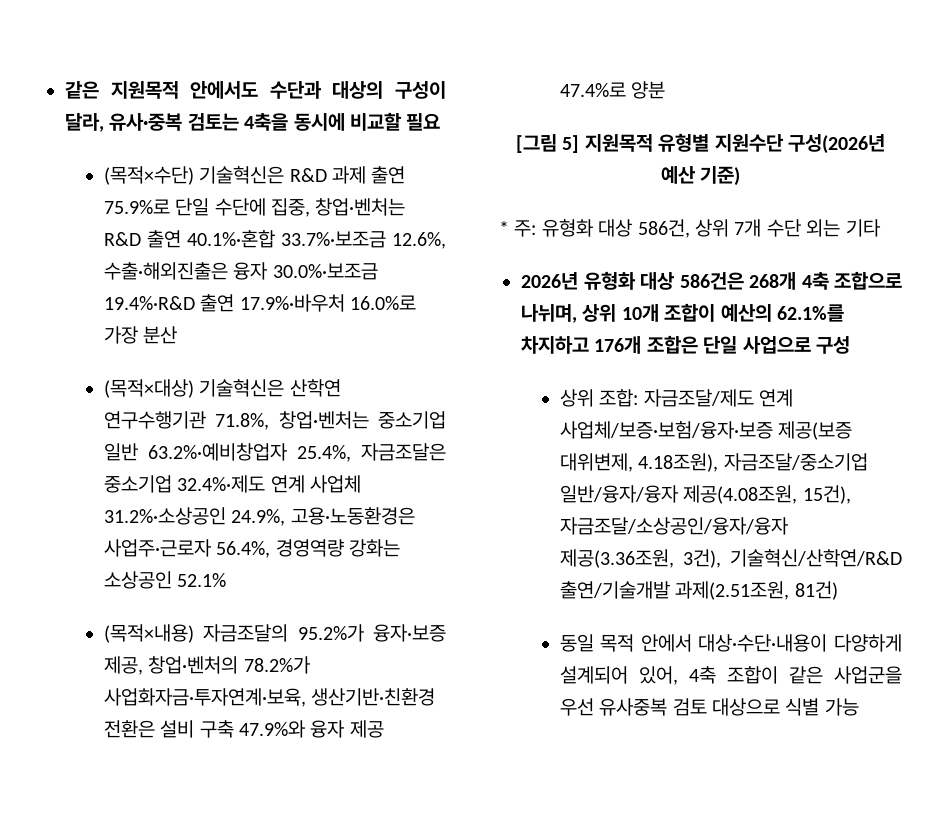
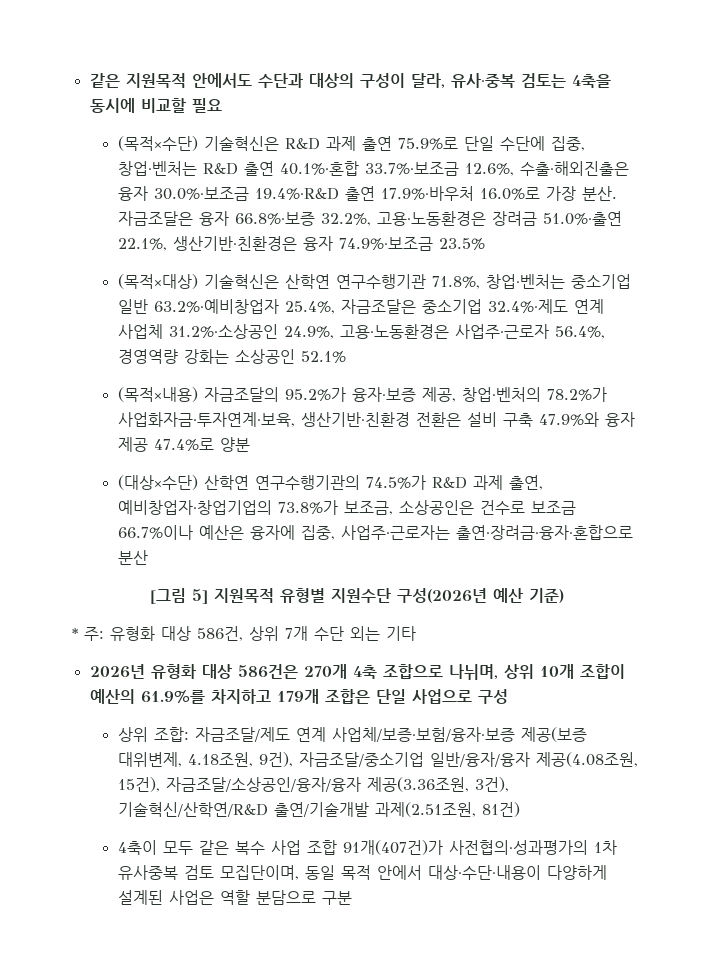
[143,326,178,344] 분산 -> [581,186,617,201] [117,211,622,226] [117,236,485,251] 분산. 자금조달은 융자 66.8%·보증 32.2%, 고용·노동환경은 장려금 51.0%·출연 22.1%, 생산기반·친환경은 융자 74.9%·보조금 23.5%
(666, 90) none -> [117,475,543,490] [117,500,576,515] [117,525,633,540] [117,550,148,565] // (대상×수단) 산학연 연구수행기관의 74.5%가 R&D 과제 출연, 예비창업자·창업기업의 73.8%가 보조금, 소상공인은 건수로 보조금 66.7%이나 예산은 융자에 집중, 사업주·근로자는 출연·장려금·융자·혼합으로 분산
[749,272,796,290] 268개 -> [303,664,347,679] 270개
[777,304,844,322] [521,336,642,354] 62.1%를 차지하고 176개 -> [140,689,319,704] 61.9%를 차지하고 179개
[638,453,719,472] 4.18조원), -> [187,752,293,767] 4.18조원, 9건),
(838, 590) none -> [117,840,617,855] [117,865,299,880] 4축이 모두 같은 복수 사업 조합 91개(407건)가 사전협의·성과평가의 1차 유사중복 검토 모집단이며,
[559,666,902,685] [559,698,859,716] 설계되어 있어, 4축 조합이 같은 사업군을 우선 유사중복 검토 대상으로 식별 가능 -> [117,890,352,905] 설계된 사업은 역할 분담으로 구분

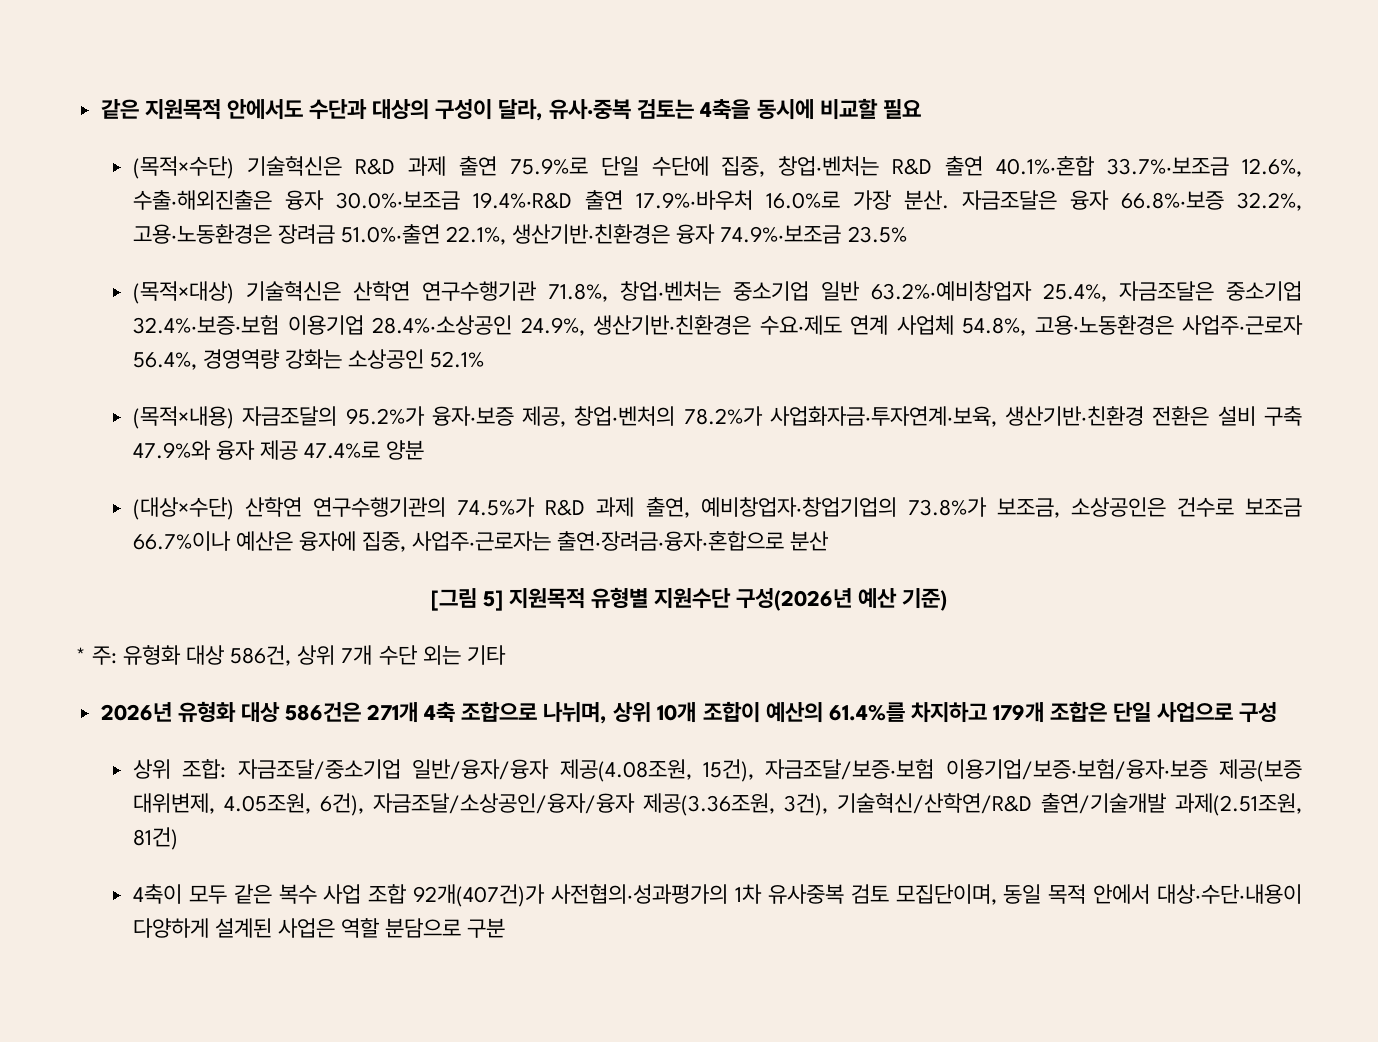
[487,299,604,314] [117,324,334,339] 32.4%·제도 연계 사업체 31.2%·소상공인 24.9%, -> [133,315,1027,336] 32.4%·보증·보험 이용기업 28.4%·소상공인 24.9%, 생산기반·친환경은 수요·제도 연계 사업체 54.8%,
[303,664,347,679] 270개 -> [367,702,419,723] 271개
[140,690,205,704] 61.9%를 -> [828,702,905,722] 61.4%를
[194,727,587,742] [117,752,638,767] [117,777,160,792] 자금조달/제도 연계 사업체/보증·보험/융자·보증 제공(보증 대위변제, 4.18조원, 9건), 자금조달/중소기업 일반/융자/융자 제공(4.08조원, 15건), -> [237,759,1302,782] [133,793,365,816] 자금조달/중소기업 일반/융자/융자 제공(4.08조원, 15건), 자금조달/보증·보험 이용기업/보증·보험/융자·보증 제공(보증 대위변제, 4.05조원, 6건),
[342,840,443,855] 91개(407건)가 -> [413,884,546,907] 92개(407건)가

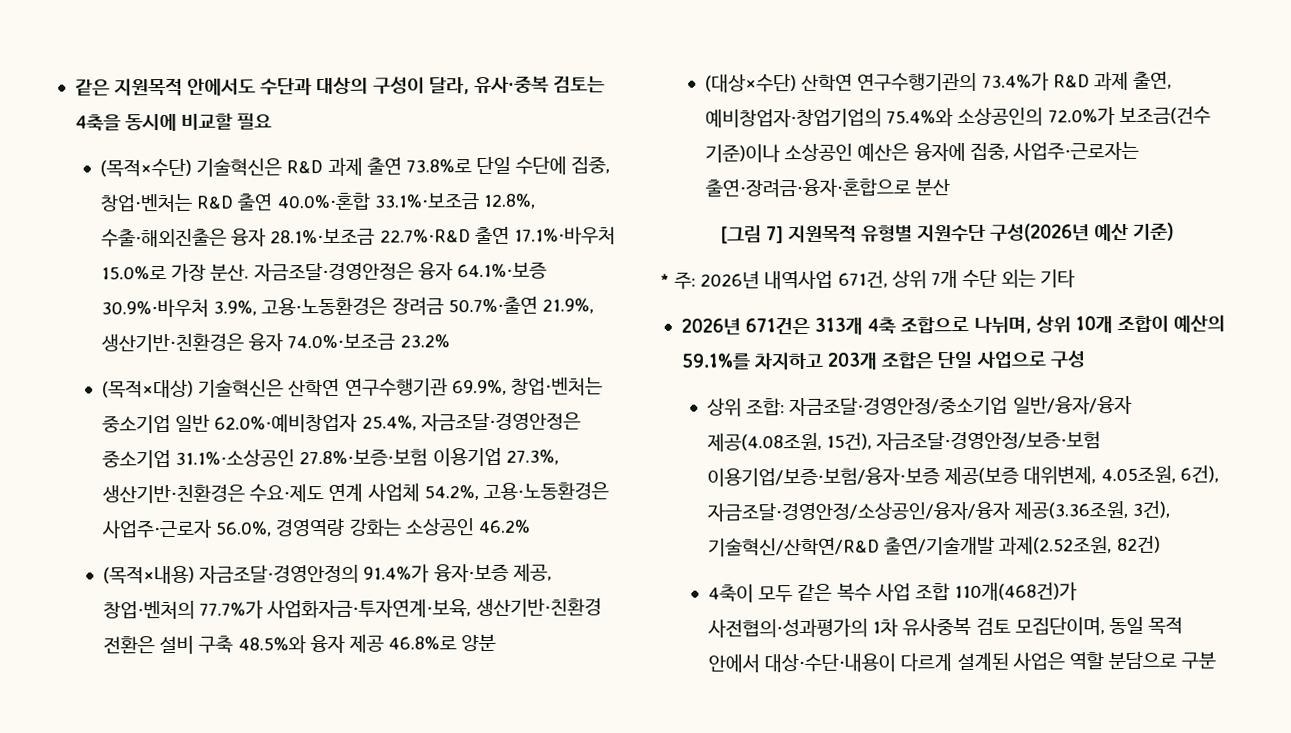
[509,157,588,175] 75.9%로 -> [405,159,472,173] 73.8%로
[996,156,1303,177] [133,190,1302,211] [133,224,907,245] 40.1%·혼합 33.7%·보조금 12.6%, 수출·해외진출은 융자 30.0%·보조금 19.4%·R&D 출연 17.9%·바우처 16.0%로 가장 분산. 자금조달은 융자 66.8%·보증 32.2%, 고용·노동환경은 장려금 51.0%·출연 22.1%, 생산기반·친환경은 융자 74.9%·보조금 23.5% -> [276,192,536,211] [101,226,616,248] [101,261,547,282] [101,296,594,318] [101,333,450,353] 40.0%·혼합 33.1%·보조금 12.8%, 수출·해외진출은 융자 28.1%·보조금 22.7%·R&D 출연 17.1%·바우처 15.0%로 가장 분산. 자금조달·경영안정은 융자 64.1%·보증 30.9%·바우처 3.9%, 고용·노동환경은 장려금 50.7%·출연 21.9%, 생산기반·친환경은 융자 74.0%·보조금 23.2%
[548,283,609,302] 71.8%, -> [451,379,507,396] 69.9%,
[871,281,1302,302] [133,315,585,336] 63.2%·예비창업자 25.4%, 자금조달은 중소기업 32.4%·보증·보험 이용기업 28.4%·소상공인 24.9%, -> [214,412,581,433] [102,447,559,469] 62.0%·예비창업자 25.4%, 자금조달·경영안정은 중소기업 31.1%·소상공인 27.8%·보증·보험 이용기업 27.3%,
[962,317,1027,336] 54.8%, -> [423,485,479,501] 54.2%,
[133,352,198,370] 56.4%, -> [215,521,273,537] 56.0%,
[430,351,485,368] 52.1% -> [477,519,531,534] 46.2%
[242,406,425,426] 자금조달의 95.2%가 -> [199,564,430,584] 자금조달·경영안정의 91.4%가
[683,406,763,426] 78.2%가 -> [199,600,264,619] 77.7%가
[133,440,212,460] 47.9%와 -> [237,635,306,654] 48.5%와
[304,441,381,459] 47.4%로 -> [387,636,457,650] 46.8%로
[457,497,536,517] 74.5%가 -> [981,72,1049,91] 73.4%가
[907,497,1302,518] [133,531,232,551] 73.8%가 보조금, 소상공인은 건수로 보조금 66.7%이나 -> [886,106,1211,127] [705,143,854,163] 75.4%와 소상공인의 72.0%가 보조금(건수 기준)이나 소상공인
[482,590,503,611] 5] -> [765,226,784,244] 7]
[123,645,292,666] 유형화 대상 586건, -> [700,270,888,290] 2026년 내역사업 671건,
[177,701,419,723] 유형화 대상 586건은 271개 -> [745,316,864,335] 671건은 313개
[828,702,1044,723] 61.4%를 차지하고 179개 -> [680,351,879,371] 59.1%를 차지하고 203개
[237,759,401,780] 자금조달/중소기업 -> [789,396,1009,417] 자금조달·경영안정/중소기업
[765,759,935,780] 자금조달/보증·보험 -> [876,431,1102,451] 자금조달·경영안정/보증·보험
[373,793,636,814] 자금조달/소상공인/융자/융자 -> [707,501,1011,522] 자금조달·경영안정/소상공인/융자/융자
[1175,793,1302,816] [133,827,179,850] 과제(2.51조원, 81건) -> [999,535,1161,555] 과제(2.52조원, 82건)
[413,884,546,907] 92개(407건)가 -> [953,582,1077,602] 110개(468건)가
[133,918,210,938] 다양하게 -> [900,653,953,672] 다르게

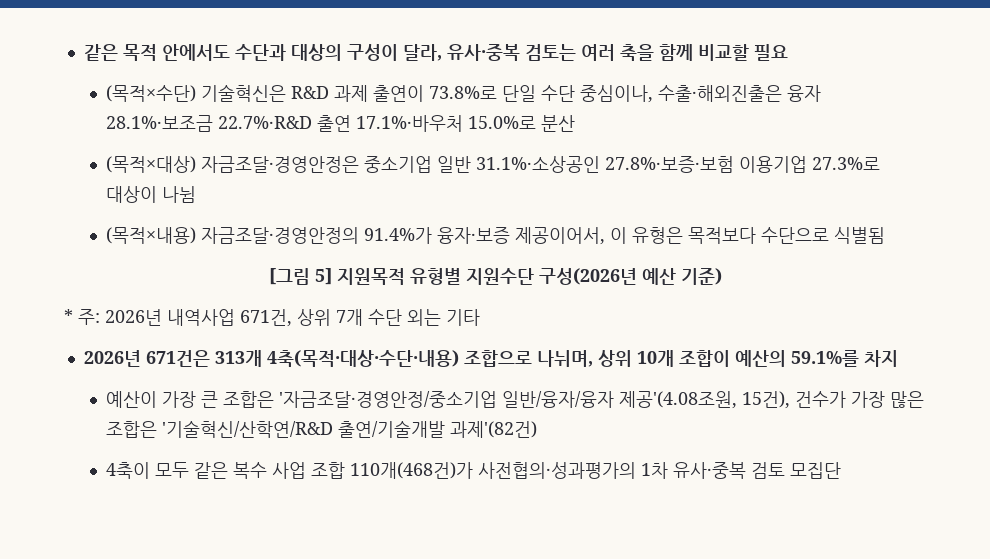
[74,77,184,97] 같은 지원목적 -> [83,44,157,61] 같은 목적
[74,113,178,132] 4축을 동시에 -> [580,44,693,61] 여러 축을 함께
[366,157,402,175] 출연 -> [373,85,425,102] 출연이
[515,156,611,175] [100,192,536,213] 수단에 집중, 창업·벤처는 R&D 출연 40.0%·혼합 33.1%·보조금 12.8%, -> [541,85,654,103] 수단 중심이나,
[171,261,547,282] [101,296,594,318] [101,333,450,353] [102,377,603,399] [102,412,581,434] [102,447,559,469] [102,482,609,504] [101,517,531,539] [103,563,552,585] [103,598,602,620] [103,633,497,655] [705,71,1172,93] [705,106,1211,128] [705,141,1139,163] [705,178,951,198] 가장 분산. 자금조달·경영안정은 융자 64.1%·보증 30.9%·바우처 3.9%, 고용·노동환경은 장려금 50.7%·출연 21.9%, 생산기반·친환경은 융자 74.0%·보조금 23.2% // (목적×대상) 기술혁신은 산학연 연구수행기관 69.9%, 창업·벤처는 중소기업 일반 62.0%·예비창업자 25.4%, 자금조달·경영안정은 중소기업 31.1%·소상공인 27.8%·보증·보험 이용기업 27.3%, 생산기반·친환경은 수요·제도 연계 사업체 54.2%, 고용·노동환경은 사업주·근로자 56.0%, 경영역량 강화는 소상공인 46.2% // (목적×내용) 자금조달·경영안정의 91.4%가 융자·보증 제공, 창업·벤처의 77.7%가 사업화자금·투자연계·보육, 생산기반·친환경 전환은 설비 구축 48.5%와 융자 제공 46.8%로 양분 // (대상×수단) 산학연 연구수행기관의 73.4%가 R&D 과제 출연, 예비창업자·창업기업의 75.4%와 소상공인의 72.0%가 보조금(건수 기준)이나 소상공인 예산은 융자에 집중, 사업주·근로자는 출연·장려금·융자·혼합으로 분산 -> [541,115,576,132] [106,156,881,173] [106,186,197,203] [106,227,886,245] 분산 // (목적×대상) 자금조달·경영안정은 중소기업 일반 31.1%·소상공인 27.8%·보증·보험 이용기업 27.3%로 대상이 나뉨 // (목적×내용) 자금조달·경영안정의 91.4%가 융자·보증 제공이어서, 이 유형은 목적보다 수단으로 식별됨
[765,226,784,244] 7] -> [314,268,332,285] 5]
[867,317,897,334] 4축 -> [266,350,459,367] 4축(목적·대상·수단·내용)
[753,350,1086,371] [707,395,1132,417] [707,431,1102,452] [707,465,1219,487] [707,500,1171,522] [708,535,1161,557] 차지하고 203개 조합은 단일 사업으로 구성 // 상위 조합: 자금조달·경영안정/중소기업 일반/융자/융자 제공(4.08조원, 15건), 자금조달·경영안정/보증·보험 이용기업/보증·보험/융자·보증 제공(보증 대위변제, 4.05조원, 6건), 자금조달·경영안정/소상공인/융자/융자 제공(3.36조원, 3건), 기술혁신/산학연/R&D 출연/기술개발 과제(2.52조원, 82건) -> [863,350,898,367] [106,391,925,409] [106,420,538,438] 차지 // 예산이 가장 큰 조합은 '자금조달·경영안정/중소기업 일반/융자/융자 제공'(4.08조원, 15건), 건수가 가장 많은 조합은 '기술혁신/산학연/R&D 출연/기술개발 과제'(82건)
[902,616,1183,637] [708,651,1217,673] 유사중복 검토 모집단이며, 동일 목적 안에서 대상·수단·내용이 다르게 설계된 사업은 역할 분담으로 구분 -> [673,462,842,479] 유사·중복 검토 모집단

